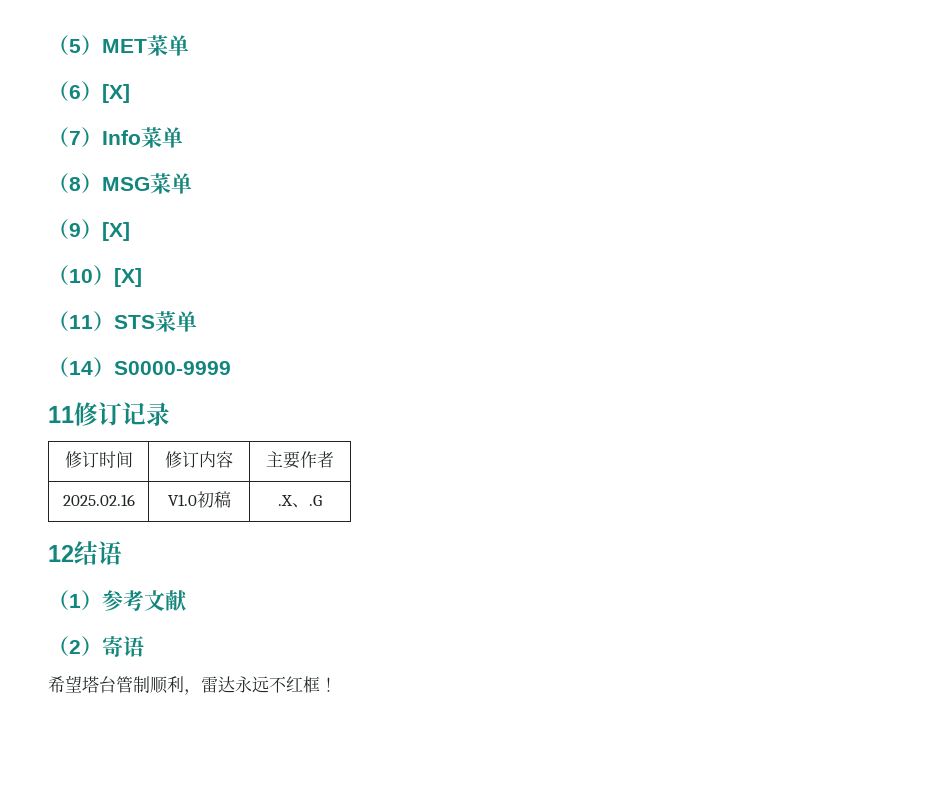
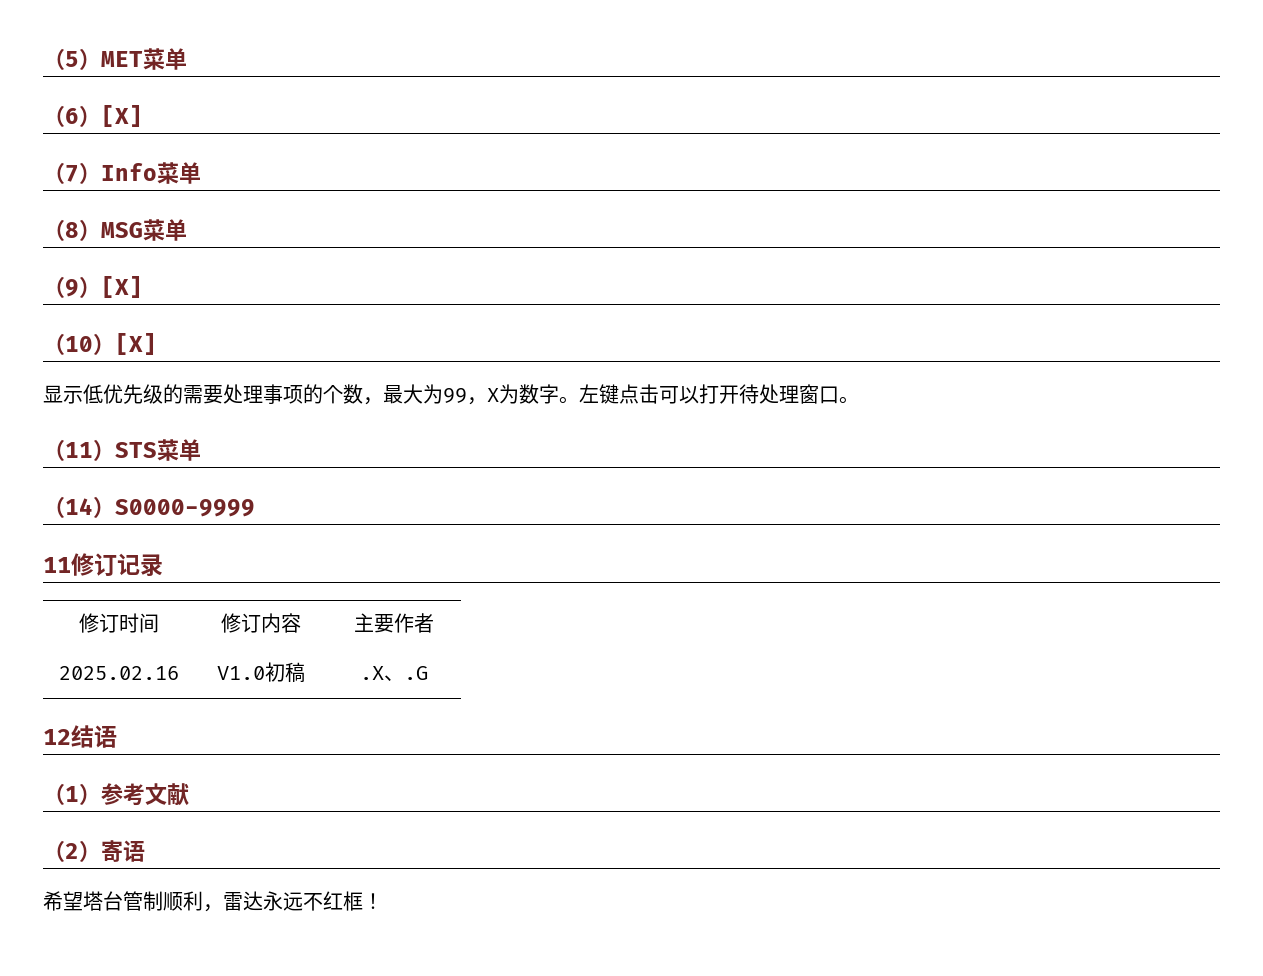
(142, 277) none -> [43,384,859,405] // 显示低优先级的需要处理事项的个数，最大为99，X为数字。左键点击可以打开待处理窗口。

